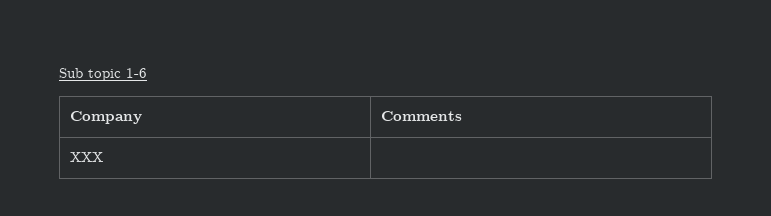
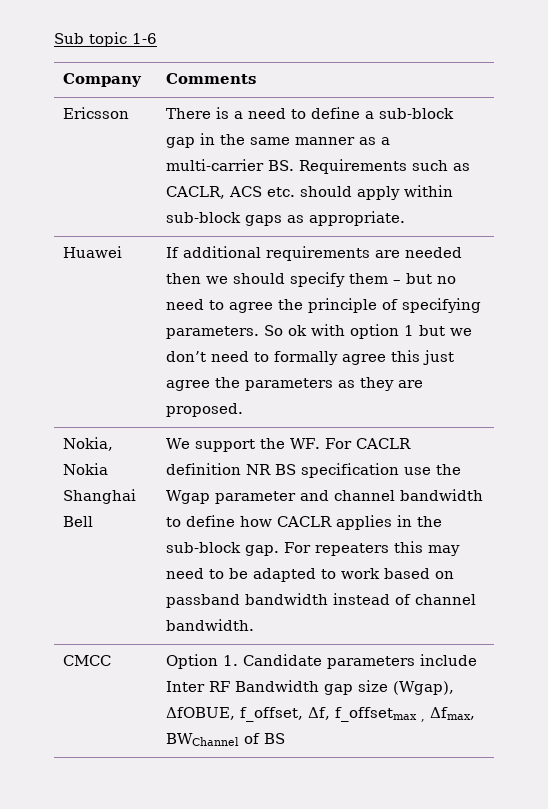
[69,152,103,162] XXX | -> [63,107,130,119] [166,107,455,119] [166,133,391,148] [166,159,471,174] [166,185,454,200] [166,211,406,226] [63,246,123,258] [166,246,463,261] [166,272,457,287] [166,298,482,313] [166,324,473,339] [166,350,455,365] [166,377,424,391] [166,403,244,417] [63,437,114,451] [63,463,109,475] [63,489,137,504] [63,516,94,527] [166,438,411,452] [166,463,462,478] [166,489,484,504] [166,515,443,530] [166,541,461,556] [166,568,455,582] [166,593,477,608] [166,619,255,631] [63,655,112,666] [166,654,478,669] [166,680,455,695] [166,707,476,722] [166,733,286,746] Ericsson | There is a need to define a sub-block gap in the same manner as a multi-carrier BS. Requirements such as CACLR, ACS etc. should apply within sub-block gaps as appropriate. // Huawei | If additional requirements are needed then we should specify them – but no need to agree the principle of specifying parameters. So ok with option 1 but we don’t need to formally agree this just agree the parameters as they are proposed. // Nokia, Nokia Shanghai Bell | We support the WF. For CACLR definition NR BS specification use the Wgap parameter and channel bandwidth to define how CACLR applies in the sub-block gap. For repeaters this may need to be adapted to work based on passband bandwidth instead of channel bandwidth. // CMCC | Option 1. Candidate parameters include Inter RF Bandwidth gap size (Wgap), ΔfOBUE, f_offset, Δf, f_offsetmax , Δfmax, BWChannel of BS

